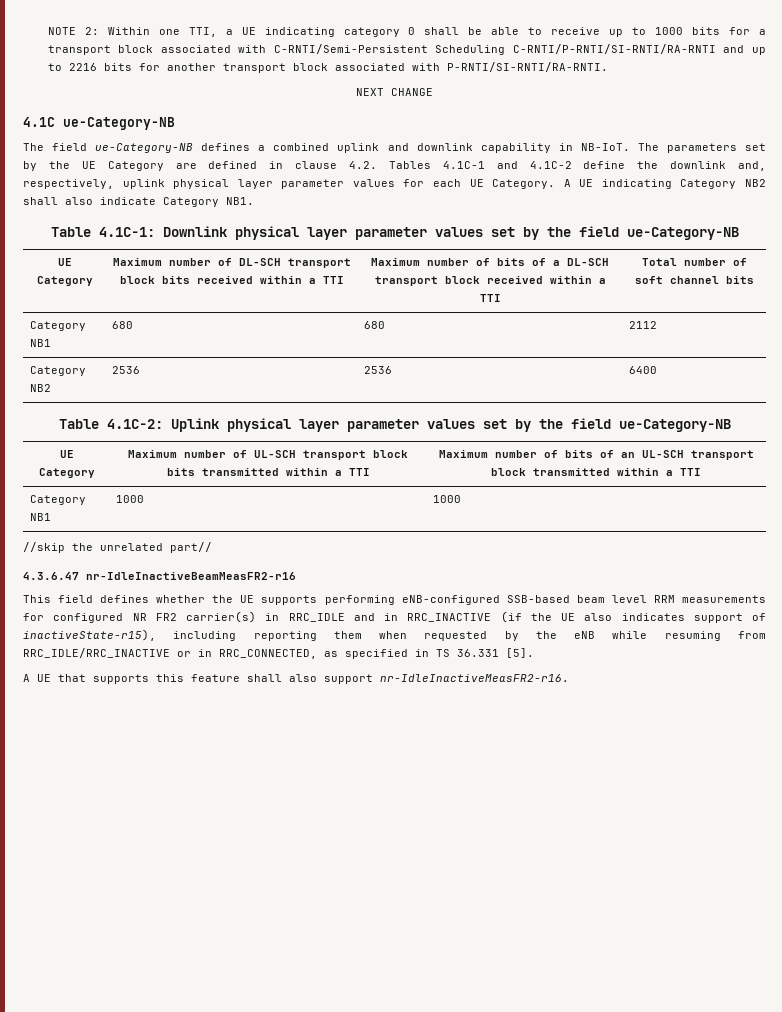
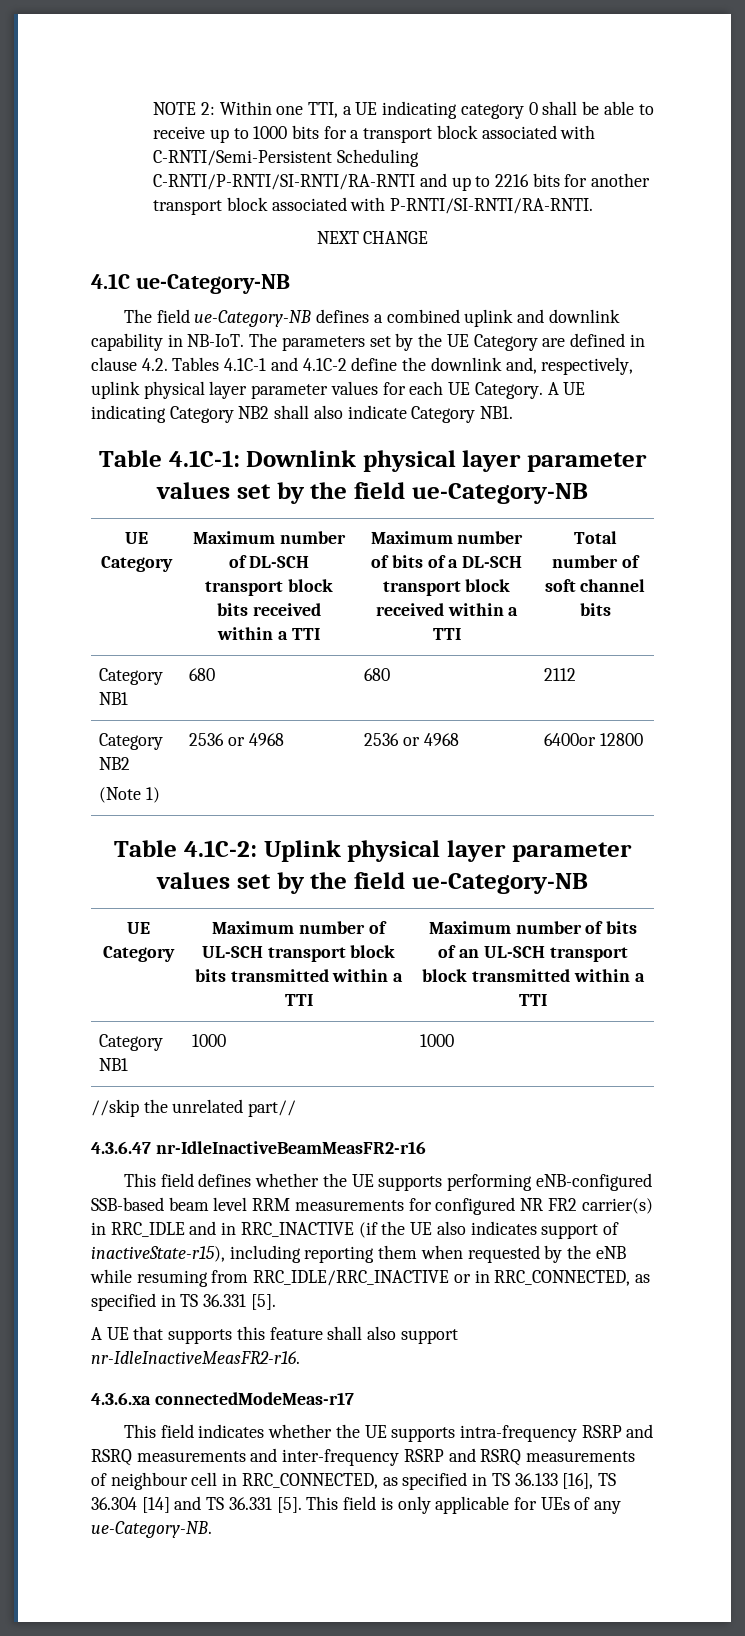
[112,366,141,374] [364,366,393,374] [629,366,658,374] | 2536 | 2536 | 6400 -> [99,787,161,803] [189,733,284,746] [364,733,459,746] [544,733,644,746] // (Note 1) | 2536 or 4968 | 2536 or 4968 | 6400or 12800
(569, 678) none -> [91,1392,354,1405] [123,1424,654,1442] [91,1448,636,1466] [91,1472,616,1490] [91,1496,622,1514] [91,1521,212,1538] // 4.3.6.xa connectedModeMeas-r17 // This field indicates whether the UE supports intra-frequency RSRP and RSRQ measurements and inter-frequency RSRP and RSRQ measurements of neighbour cell in RRC_CONNECTED, as specified in TS 36.133 [16], TS 36.304 [14] and TS 36.331 [5]. This field is only applicable for UEs of any ue-Category-NB.

